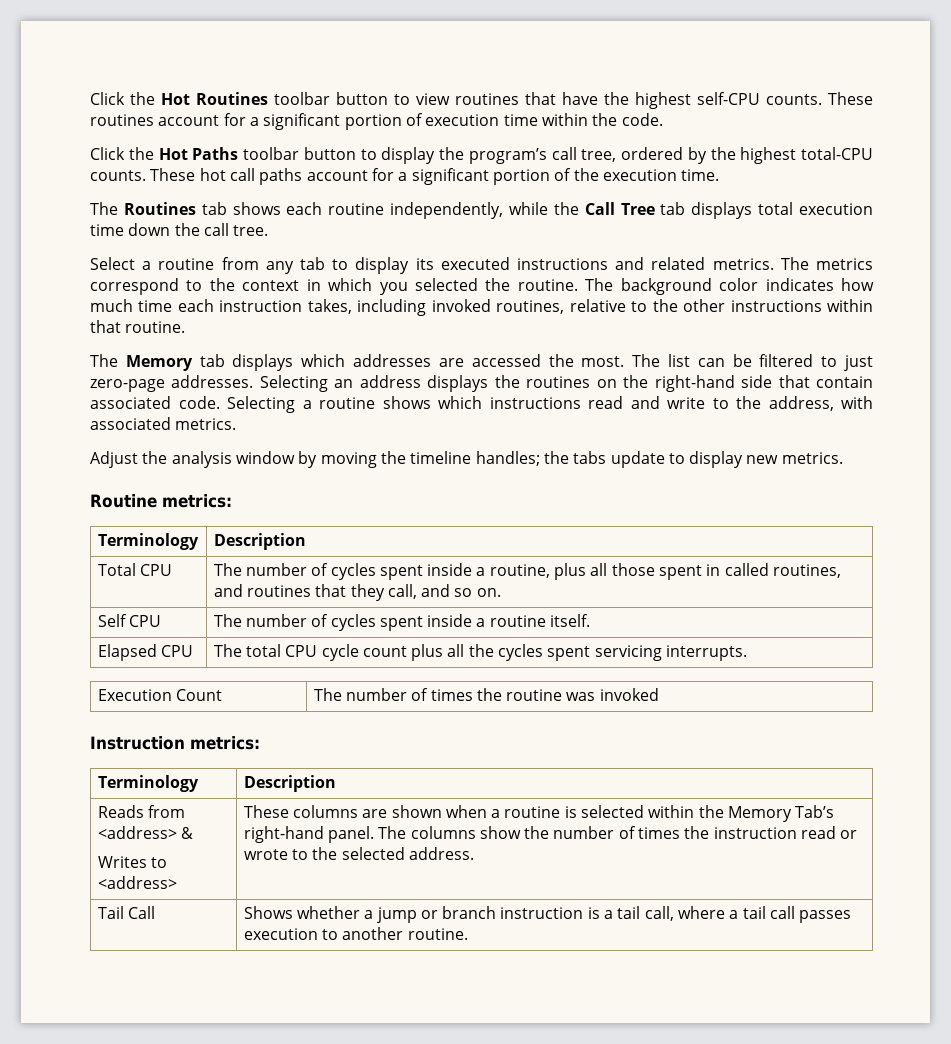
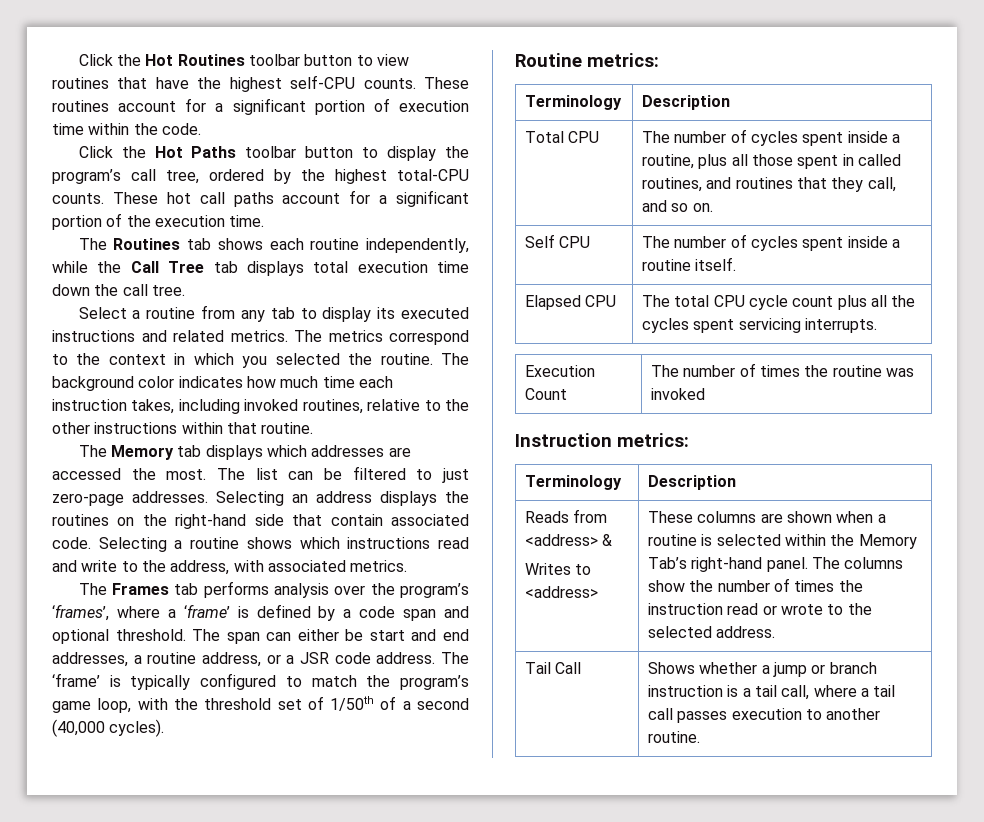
[90,451,843,468] Adjust the analysis window by moving the timeline handles; the tabs update to display new metrics. -> [78,581,469,598] [52,604,469,621] [52,629,469,644] [52,652,470,667] [52,673,470,690] [52,696,470,713] [52,719,165,737] The Frames tab performs analysis over the program’s ‘frames’, where a ‘frame’ is defined by a code span and optional threshold. The span can either be start and end addresses, a routine address, or a JSR code address. The ‘frame’ is typically configured to match the program’s game loop, with the threshold set of 1/50th of a second (40,000 cycles).

